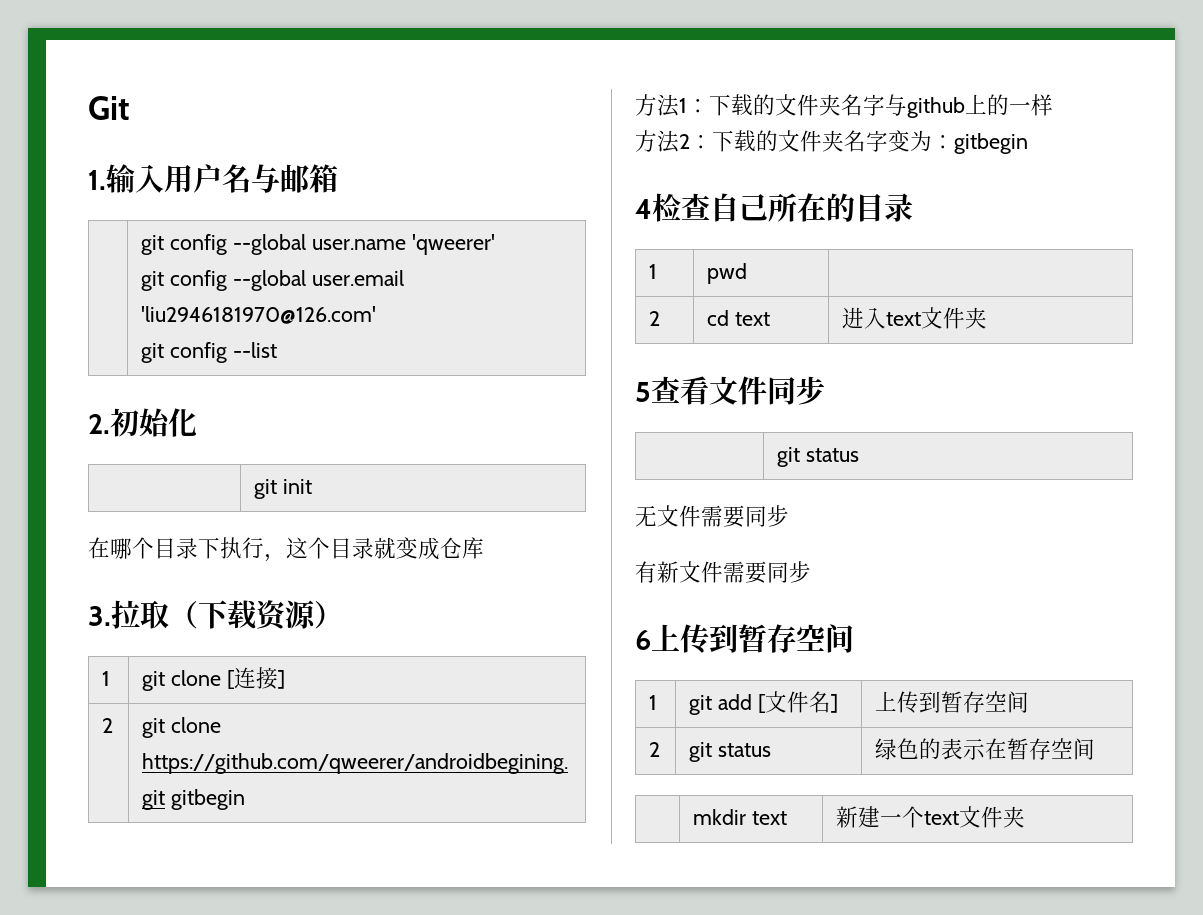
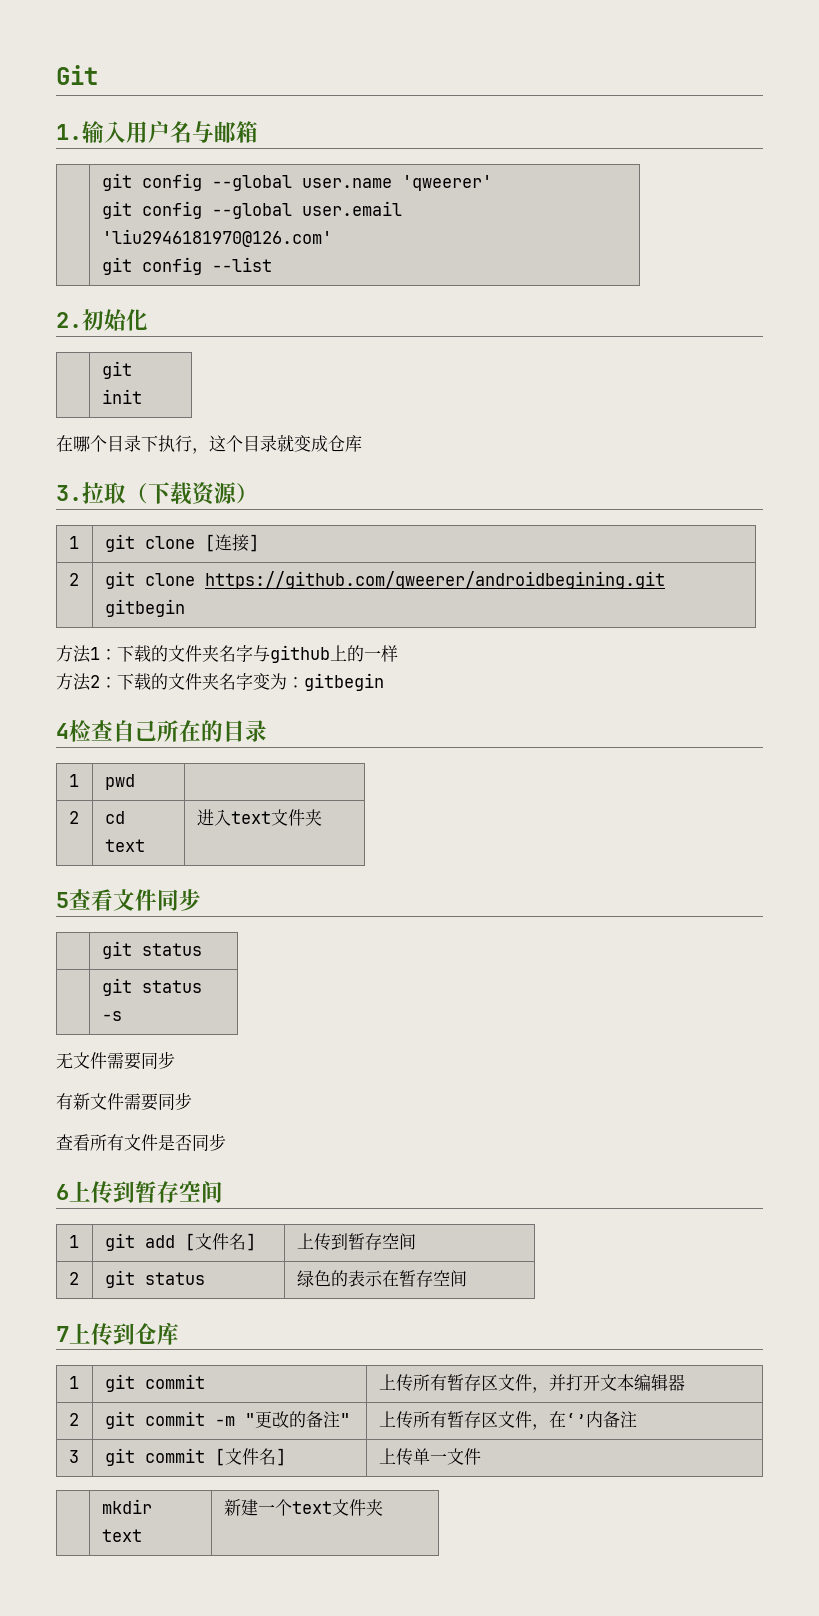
(860, 455) none -> [101,978,202,996] [101,1011,122,1021] // | git status -s
(811, 572) none -> [56,1133,226,1151] // 查看所有文件是否同步
(1096, 749) none -> [56,1322,179,1346] [68,1376,79,1389] [104,1374,205,1392] [378,1374,685,1393] [68,1413,79,1426] [104,1411,350,1429] [378,1411,637,1430] [68,1450,79,1463] [104,1448,286,1466] [378,1448,481,1466] // 7上传到仓库 // 1 | git commit | 上传所有暂存区文件，并打开文本编辑器 // 2 | git commit -m "更改的备注" | 上传所有暂存区文件，在‘’内备注 // 3 | git commit [文件名] | 上传单一文件

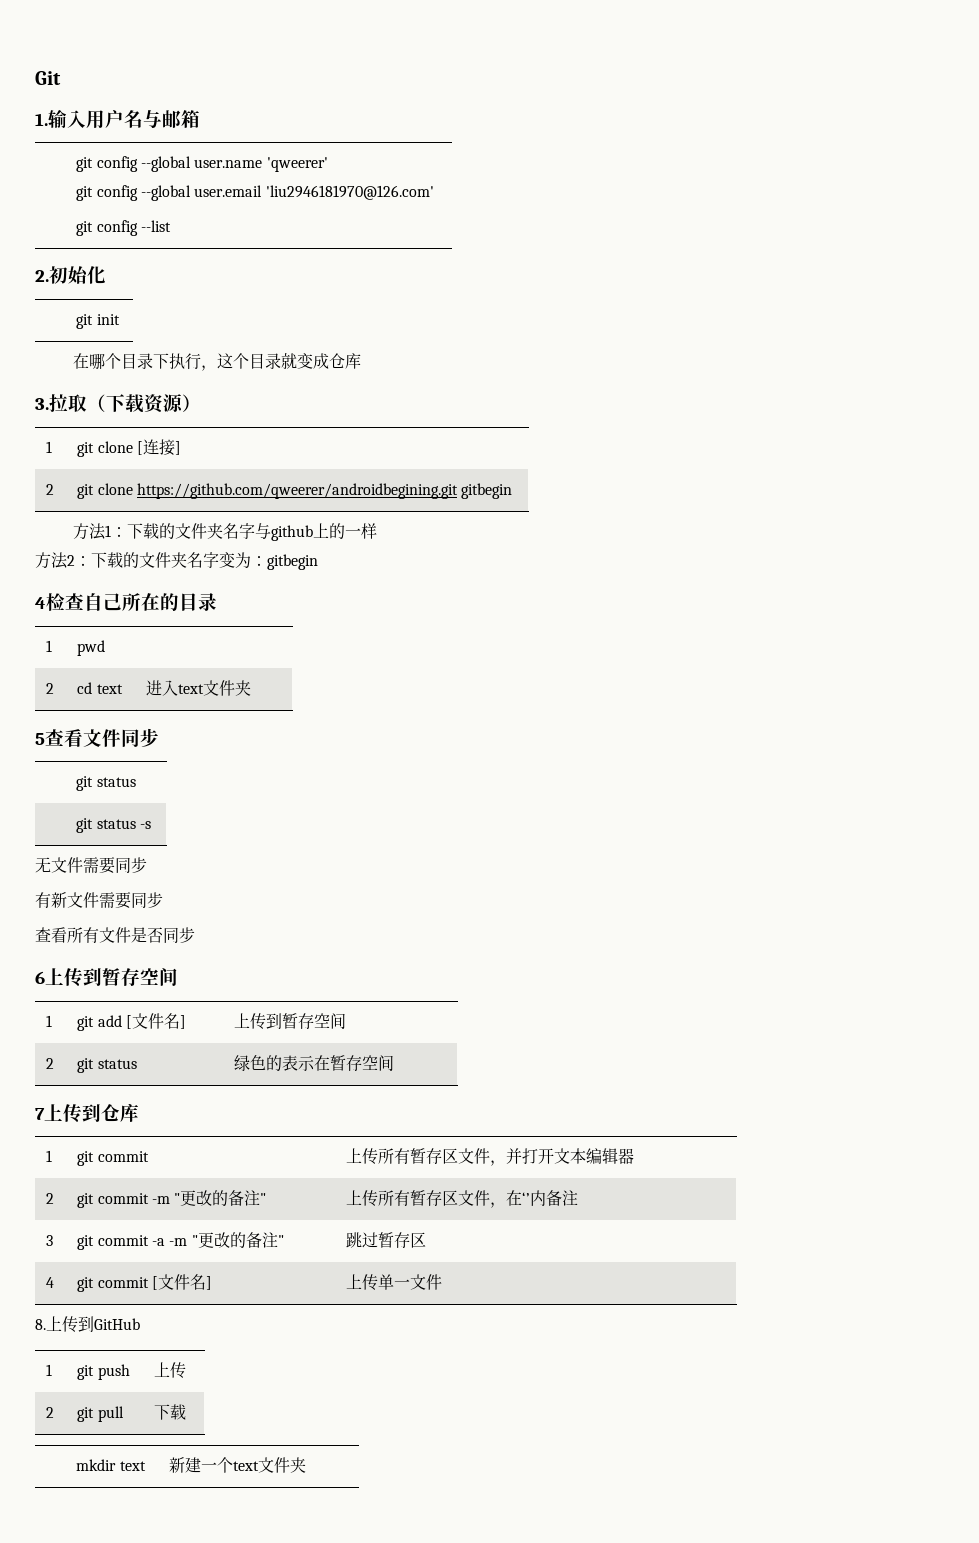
(79, 1456) none -> [77,1232,284,1250] [346,1232,427,1248] [46,1277,55,1288] | git commit -a -m "更改的备注" | 跳过暂存区 // 4
(481, 1456) none -> [35,1316,140,1333] [46,1364,53,1376] [77,1364,130,1380] [154,1362,187,1379] [46,1407,55,1418] [77,1406,124,1422] [154,1404,187,1420] // 8.上传到GitHub // 1 | git push | 上传 // 2 | git pull | 下载

